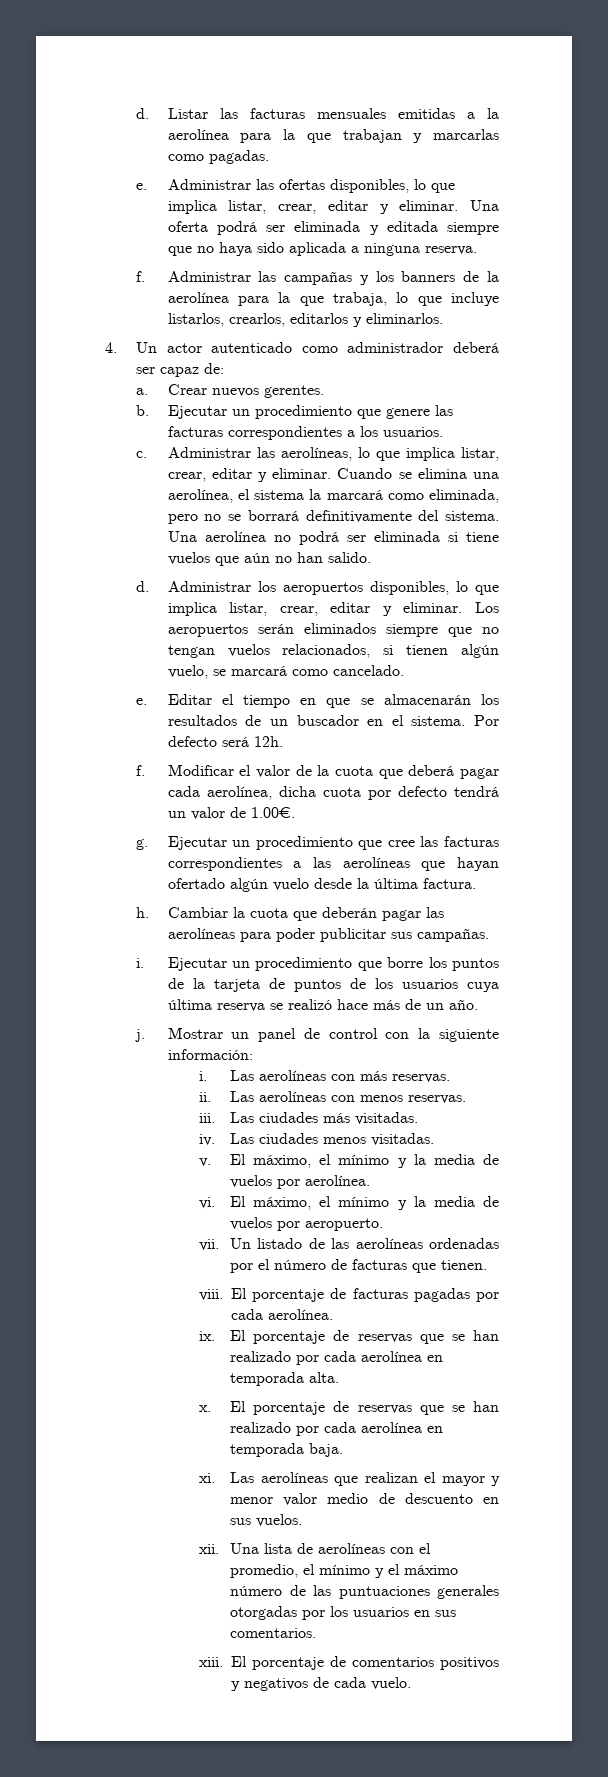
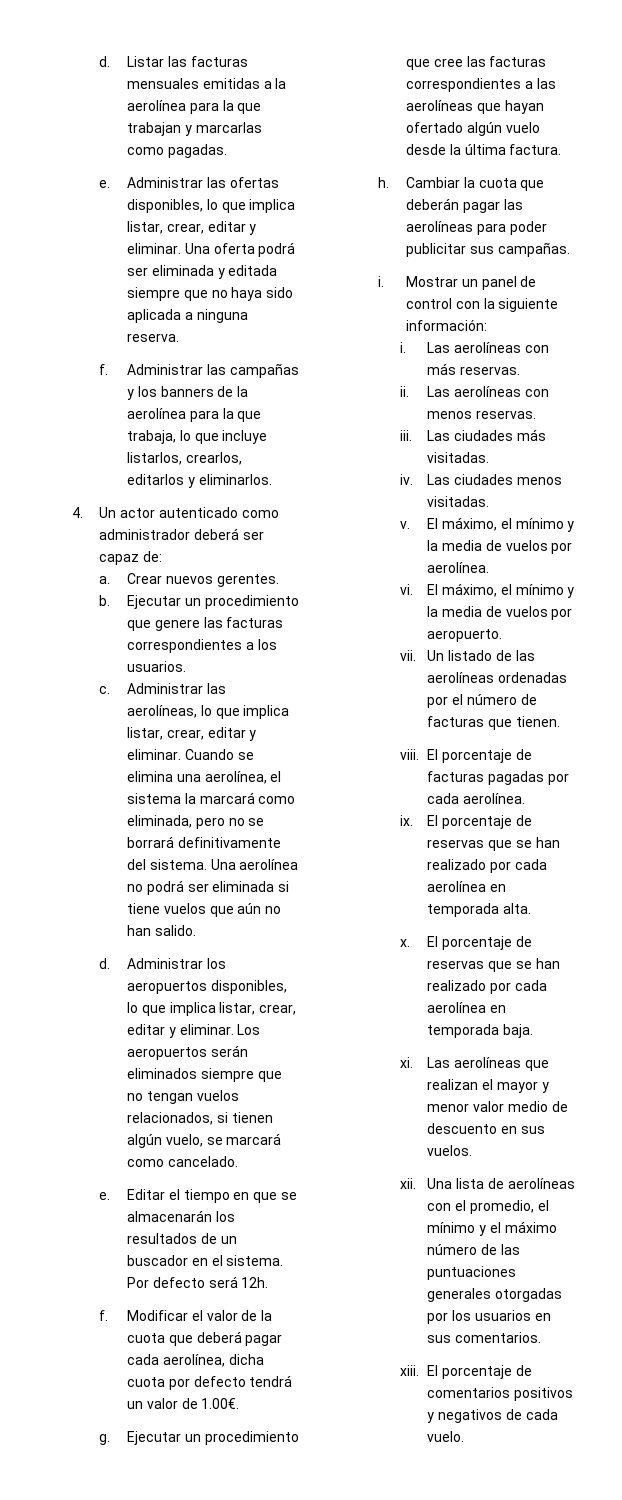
[167,957,499,971] [167,978,500,992] [167,999,478,1012] [135,1029,146,1042] Ejecutar un procedimiento que borre los puntos de la tarjeta de puntos de los usuarios cuya última reserva se realizó hace más de un año. // j. -> (385, 281) none

